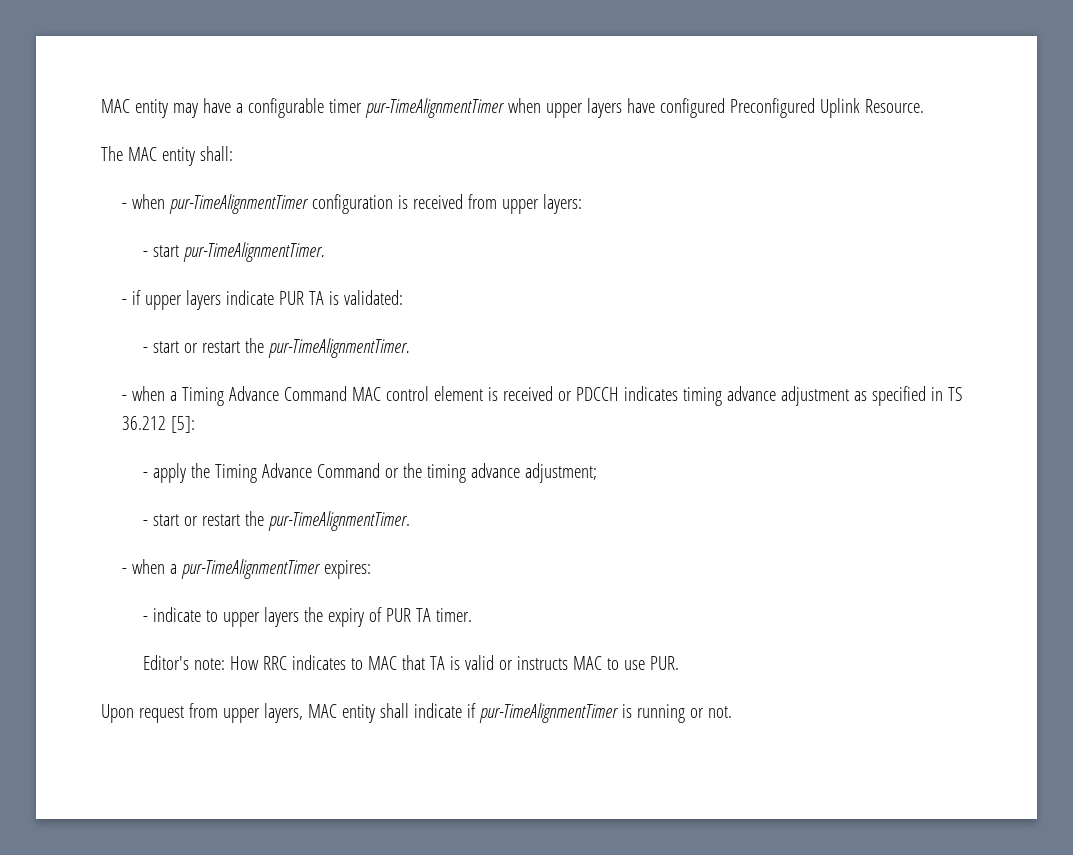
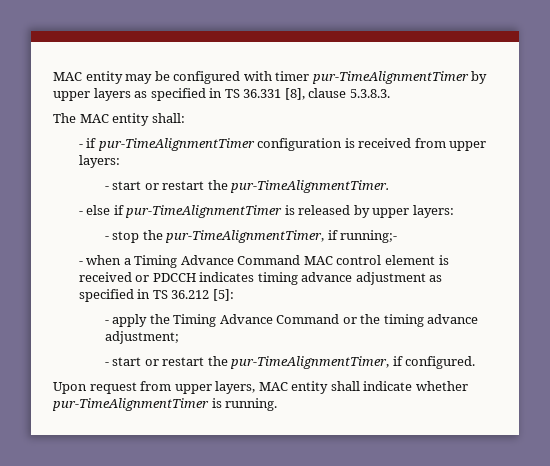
[202,98,324,118] have a configurable -> [154,71,272,84] be configured with
[507,98,924,118] when upper layers have configured Preconfigured Uplink Resource. -> [471,71,488,84] [53,88,390,101] by upper layers as specified in TS 36.331 [8], clause 5.3.8.3.
[132,194,166,209] when -> [86,138,97,148] if
[143,242,326,262] [122,290,404,310] [143,338,411,358] // - start pur-TimeAlignmentTimer. // - if upper layers indicate PUR TA is validated: // - start or restart the pur-TimeAlignmentTimer. -> [104,180,390,193] [78,205,454,218] [104,230,398,243] // - start or restart the pur-TimeAlignmentTimer. // - else if pur-TimeAlignmentTimer is released by upper layers: // - stop the pur-TimeAlignmentTimer, if running;-
[268,511,411,531] [122,559,372,579] [143,607,473,627] [143,655,680,670] pur-TimeAlignmentTimer. // - when a pur-TimeAlignmentTimer expires: // - indicate to upper layers the expiry of PUR TA timer. // Editor's note: How RRC indicates to MAC that TA is valid or instructs MAC to use PUR. -> [230,356,476,369] pur-TimeAlignmentTimer, if configured.
[466,703,732,723] if pur-TimeAlignmentTimer is running or not. -> [415,381,468,391] [52,398,278,411] whether pur-TimeAlignmentTimer is running.

